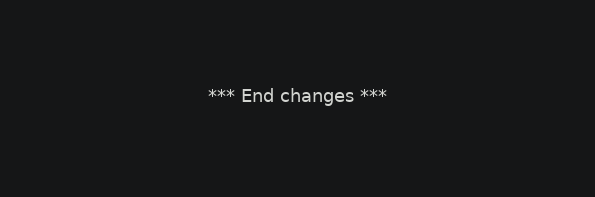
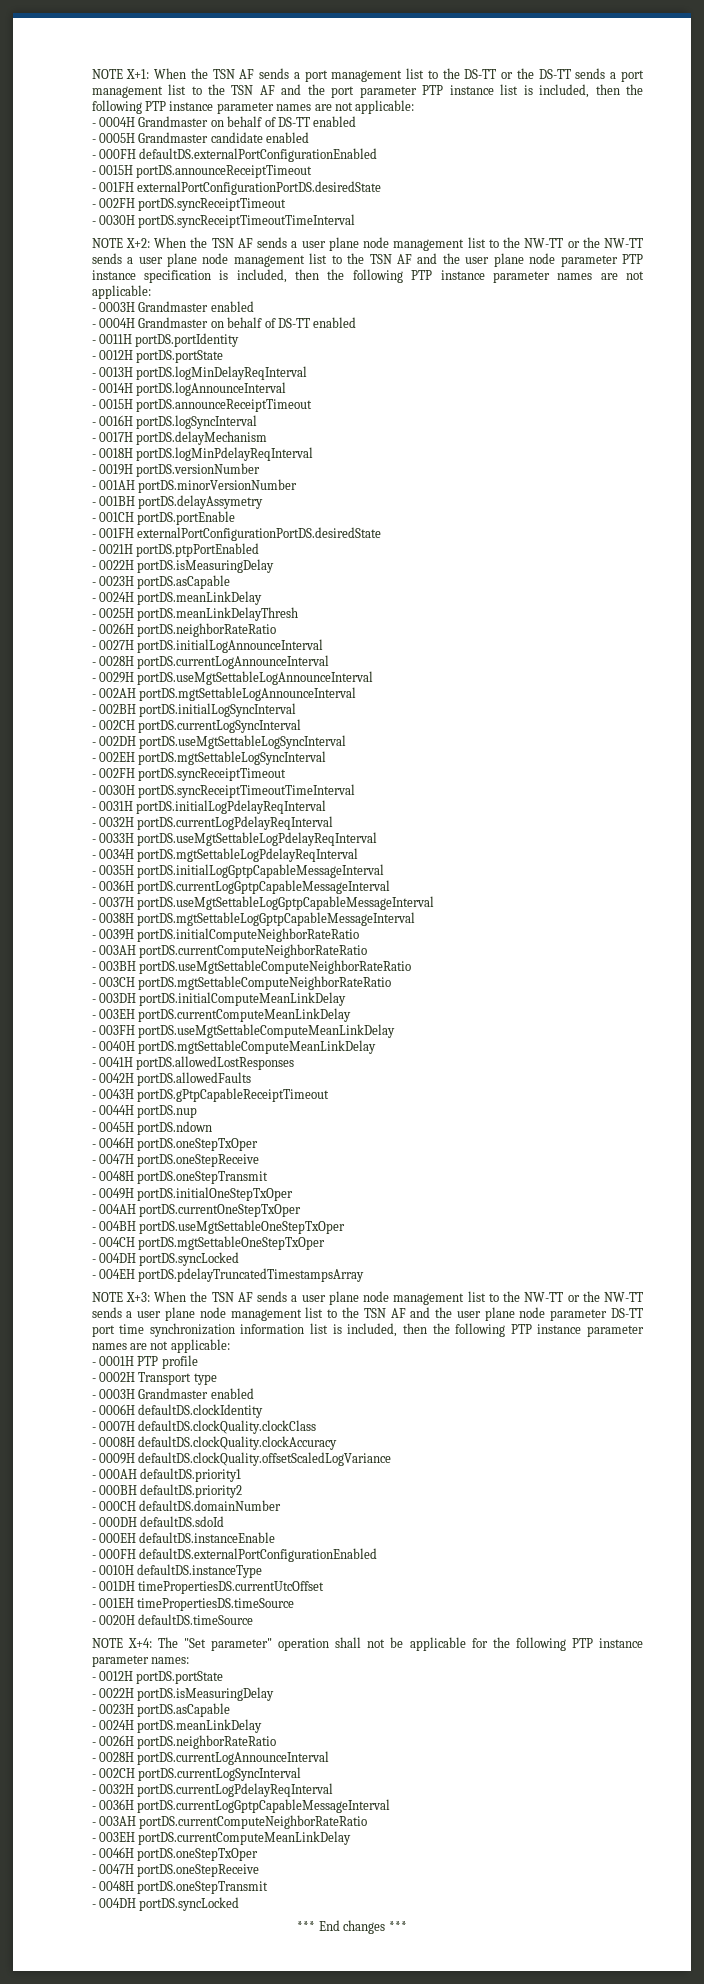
(208, 95) none -> [91,68,645,82] [91,84,643,98] [91,100,415,114] [91,116,357,127] [91,132,310,143] [91,148,378,162] [91,165,313,178] [91,181,382,195] [91,198,287,211] [91,214,356,228] [91,237,643,251] [91,253,643,267] [91,269,645,283] [91,285,151,299] [91,301,254,312] [91,317,357,328] [91,333,240,347] [91,350,224,363] [91,366,308,380] [91,382,287,396] [91,399,313,412] [91,415,258,429] [91,431,268,445] [91,447,314,461] [91,463,261,477] [91,479,298,493] [91,495,264,509] [91,511,236,525] [91,527,382,541] [91,543,260,557] [91,559,275,573] [91,575,231,589] [91,591,263,605] [91,607,299,621] [91,623,277,637] [91,639,324,653] [91,655,330,669] [91,671,374,685] [91,687,357,701] [91,703,297,717] [91,719,302,733] [91,735,347,749] [91,751,327,765] [91,768,287,781] [91,784,356,798] [91,800,327,814] [91,816,334,830] [91,832,378,846] [91,848,359,862] [91,864,385,878] [91,880,391,894] [91,896,435,910] [91,912,416,926] [91,928,360,942] [91,944,368,958] [91,960,412,974] [91,976,392,990] [91,992,347,1006] [91,1008,352,1022] [91,1024,396,1038] [91,1040,377,1054] [91,1056,295,1070] [91,1072,252,1086] [91,1088,330,1102] [91,1105,198,1118] [91,1121,213,1135] [91,1137,259,1151] [91,1154,260,1167] [91,1171,269,1184] [91,1187,294,1201] [91,1204,302,1217] [91,1220,346,1234] [91,1236,326,1250] [91,1252,240,1266] [91,1268,365,1282] [91,1291,643,1305] [91,1307,644,1321] [91,1323,645,1337] [91,1339,230,1353] [91,1355,198,1369] [91,1372,217,1385] [91,1388,254,1399] [91,1404,264,1418] [91,1420,317,1434] [91,1436,338,1450] [91,1452,392,1466] [91,1468,242,1482] [91,1484,243,1498] [91,1500,282,1511] [91,1516,225,1527] [91,1532,276,1543] [91,1548,378,1562] [91,1564,263,1578] [91,1581,325,1594] [91,1598,295,1611] [91,1614,254,1625] [91,1637,643,1651] [91,1655,190,1667] [91,1671,224,1684] [91,1687,275,1701] [91,1703,231,1717] [91,1719,263,1733] [91,1735,277,1749] [91,1751,330,1765] [91,1767,302,1781] [91,1783,334,1797] [91,1799,391,1813] [91,1815,368,1829] [91,1831,352,1845] [91,1847,259,1861] [91,1864,260,1877] [91,1881,269,1894] [91,1897,240,1911] NOTE X+1: When the TSN AF sends a port management list to the DS-TT or the DS-TT sends a port management list to the TSN AF and the port parameter PTP instance list is included, then the following PTP instance parameter names are not applicable: // - 0004H Grandmaster on behalf of DS-TT enabled // - 0005H Grandmaster candidate enabled // - 000FH defaultDS.externalPortConfigurationEnabled // - 0015H portDS.announceReceiptTimeout // - 001FH externalPortConfigurationPortDS.desiredState // - 002FH portDS.syncReceiptTimeout // - 0030H portDS.syncReceiptTimeoutTimeInterval // NOTE X+2: When the TSN AF sends a user plane node management list to the NW-TT or the NW-TT sends a user plane node management list to the TSN AF and the user plane node parameter PTP instance specification is included, then the following PTP instance parameter names are not applicable: // - 0003H Grandmaster enabled // - 0004H Grandmaster on behalf of DS-TT enabled // - 0011H portDS.portIdentity // - 0012H portDS.portState // - 0013H portDS.logMinDelayReqInterval // - 0014H portDS.logAnnounceInterval // - 0015H portDS.announceReceiptTimeout // - 0016H portDS.logSyncInterval // - 0017H portDS.delayMechanism // - 0018H portDS.logMinPdelayReqInterval // - 0019H portDS.versionNumber // - 001AH portDS.minorVersionNumber // - 001BH portDS.delayAssymetry // - 001CH portDS.portEnable // - 001FH externalPortConfigurationPortDS.desiredState // - 0021H portDS.ptpPortEnabled // - 0022H portDS.isMeasuringDelay // - 0023H portDS.asCapable // - 0024H portDS.meanLinkDelay // - 0025H portDS.meanLinkDelayThresh // - 0026H portDS.neighborRateRatio // - 0027H portDS.initialLogAnnounceInterval // - 0028H portDS.currentLogAnnounceInterval // - 0029H portDS.useMgtSettableLogAnnounceInterval // - 002AH portDS.mgtSettableLogAnnounceInterval // - 002BH portDS.initialLogSyncInterval // - 002CH portDS.currentLogSyncInterval // - 002DH portDS.useMgtSettableLogSyncInterval // - 002EH portDS.mgtSettableLogSyncInterval // - 002FH portDS.syncReceiptTimeout // - 0030H portDS.syncReceiptTimeoutTimeInterval // - 0031H portDS.initialLogPdelayReqInterval // - 0032H portDS.currentLogPdelayReqInterval // - 0033H portDS.useMgtSettableLogPdelayReqInterval // - 0034H portDS.mgtSettableLogPdelayReqInterval // - 0035H portDS.initialLogGptpCapableMessageInterval // - 0036H portDS.currentLogGptpCapableMessageInterval // - 0037H portDS.useMgtSettableLogGptpCapableMessageInterval // - 0038H portDS.mgtSettableLogGptpCapableMessageInterval // - 0039H portDS.initialComputeNeighborRateRatio // - 003AH portDS.currentComputeNeighborRateRatio // - 003BH portDS.useMgtSettableComputeNeighborRateRatio // - 003CH portDS.mgtSettableComputeNeighborRateRatio // - 003DH portDS.initialComputeMeanLinkDelay // - 003EH portDS.currentComputeMeanLinkDelay // - 003FH portDS.useMgtSettableComputeMeanLinkDelay // - 0040H portDS.mgtSettableComputeMeanLinkDelay // - 0041H portDS.allowedLostResponses // - 0042H portDS.allowedFaults // - 0043H portDS.gPtpCapableReceiptTimeout // - 0044H portDS.nup // - 0045H portDS.ndown // - 0046H portDS.oneStepTxOper // - 0047H portDS.oneStepReceive // - 0048H portDS.oneStepTransmit // - 0049H portDS.initialOneStepTxOper // - 004AH portDS.currentOneStepTxOper // - 004BH portDS.useMgtSettableOneStepTxOper // - 004CH portDS.mgtSettableOneStepTxOper // - 004DH portDS.syncLocked // - 004EH portDS.pdelayTruncatedTimestampsArray // NOTE X+3: When the TSN AF sends a user plane node management list to the NW-TT or the NW-TT sends a user plane node management list to the TSN AF and the user plane node parameter DS-TT port time synchronization information list is included, then the following PTP instance parameter names are not applicable: // - 0001H PTP profile // - 0002H Transport type // - 0003H Grandmaster enabled // - 0006H defaultDS.clockIdentity // - 0007H defaultDS.clockQuality.clockClass // - 0008H defaultDS.clockQuality.clockAccuracy // - 0009H defaultDS.clockQuality.offsetScaledLogVariance // - 000AH defaultDS.priority1 // - 000BH defaultDS.priority2 // - 000CH defaultDS.domainNumber // - 000DH defaultDS.sdoId // - 000EH defaultDS.instanceEnable // - 000FH defaultDS.externalPortConfigurationEnabled // - 0010H defaultDS.instanceType // - 001DH timePropertiesDS.currentUtcOffset // - 001EH timePropertiesDS.timeSource // - 0020H defaultDS.timeSource // NOTE X+4: The "Set parameter" operation shall not be applicable for the following PTP instance parameter names: // - 0012H portDS.portState // - 0022H portDS.isMeasuringDelay // - 0023H portDS.asCapable // - 0024H portDS.meanLinkDelay // - 0026H portDS.neighborRateRatio // - 0028H portDS.currentLogAnnounceInterval // - 002CH portDS.currentLogSyncInterval // - 0032H portDS.currentLogPdelayReqInterval // - 0036H portDS.currentLogGptpCapableMessageInterval // - 003AH portDS.currentComputeNeighborRateRatio // - 003EH portDS.currentComputeMeanLinkDelay // - 0046H portDS.oneStepTxOper // - 0047H portDS.oneStepReceive // - 0048H portDS.oneStepTransmit // - 004DH portDS.syncLocked //

